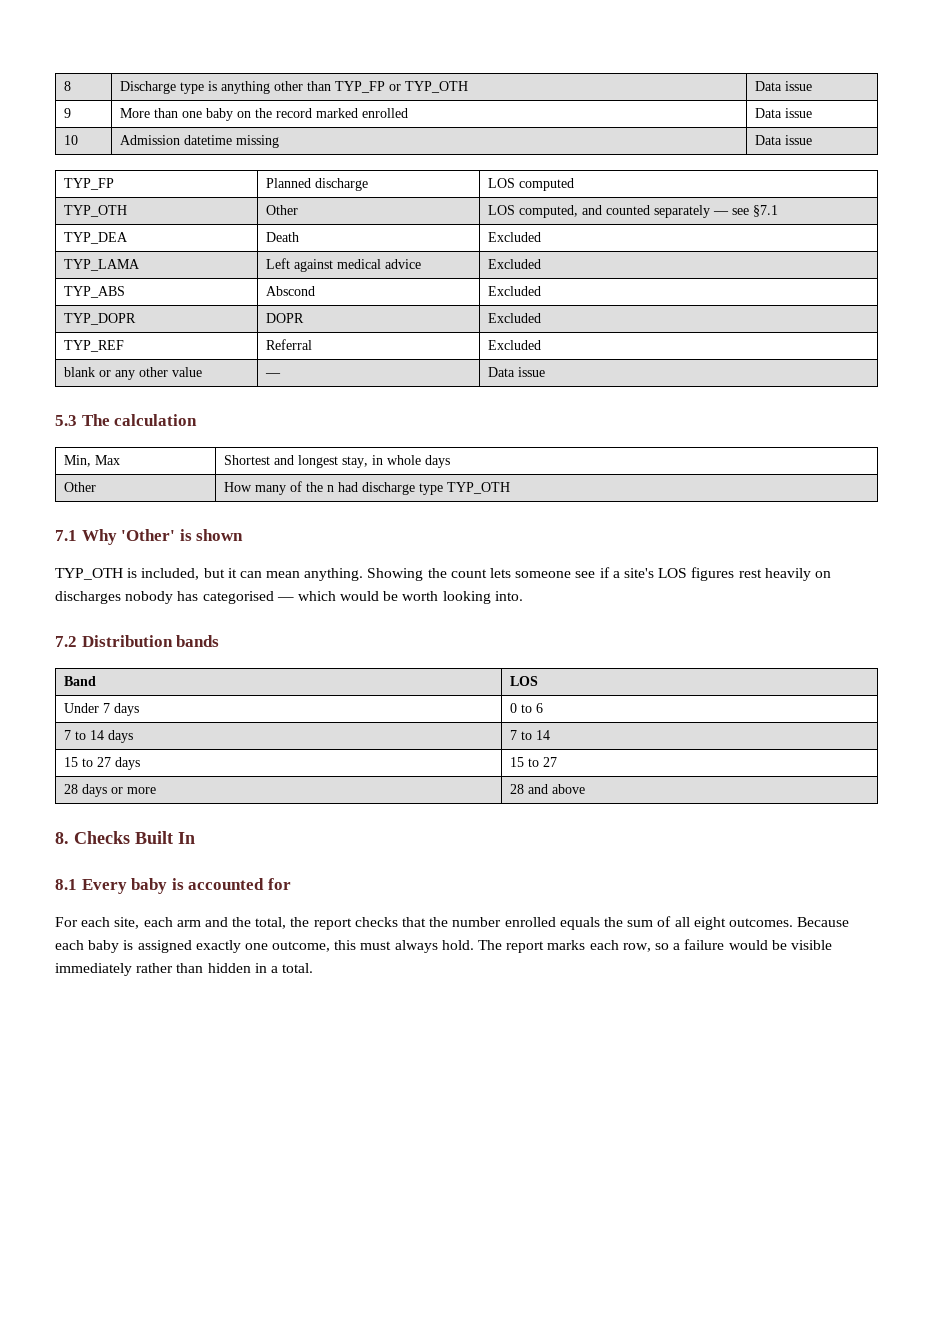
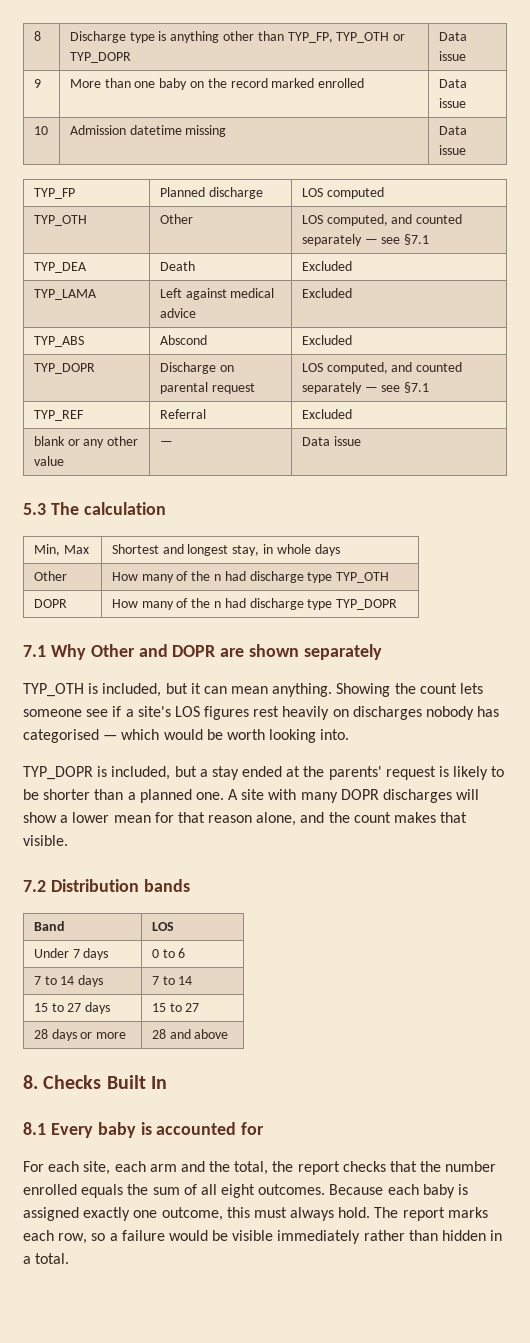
[335,81,469,93] TYP_FP or TYP_OTH -> [287,32,406,43] [69,52,131,63] TYP_FP, TYP_OTH or TYP_DOPR
[266,313,305,323] [488,313,542,323] DOPR | Excluded -> [159,362,234,374] [159,382,255,394] [301,362,463,374] [301,382,430,394] Discharge on parental request | LOS computed, and counted separately — see §7.1
[55,529,192,545] // 7.1 Why 'Other' is -> [33,599,67,608] [111,598,398,610] [23,644,245,660] // DOPR | How many of the n had discharge type TYP_DOPR // 7.1 Why Other and DOPR are
(244, 535) none -> [304,644,383,660] separately
(523, 596) none -> [23,766,505,780] [23,789,480,803] [23,812,468,826] [23,835,68,846] // TYP_DOPR is included, but a stay ended at the parents' request is likely to be shorter than a planned one. A site with many DOPR discharges will show a lower mean for that reason alone, and the count makes that visible.

